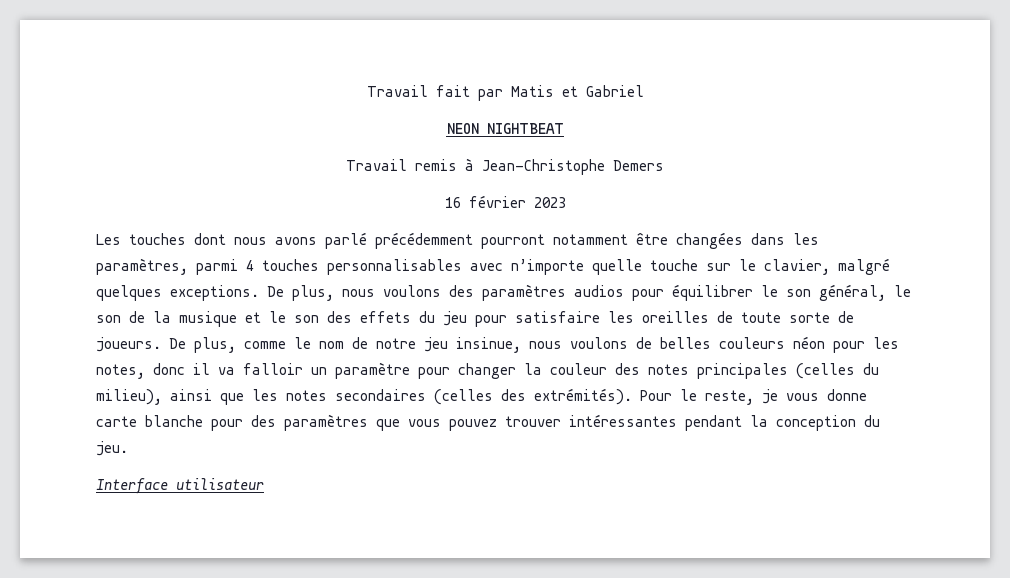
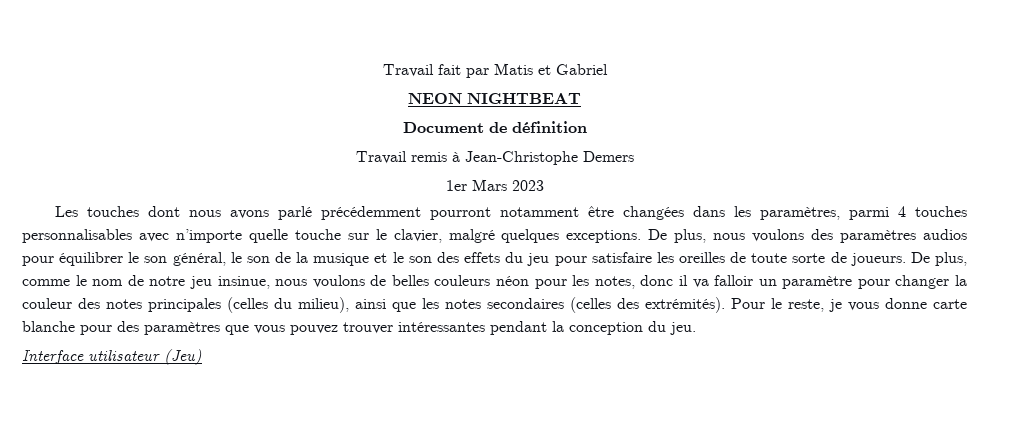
(564, 128) none -> [402,121,587,133] // Document de définition
[444,195,526,208] 16 février -> [445,179,507,191] 1er Mars
(264, 484) none -> [164,349,202,365] (Jeu)

